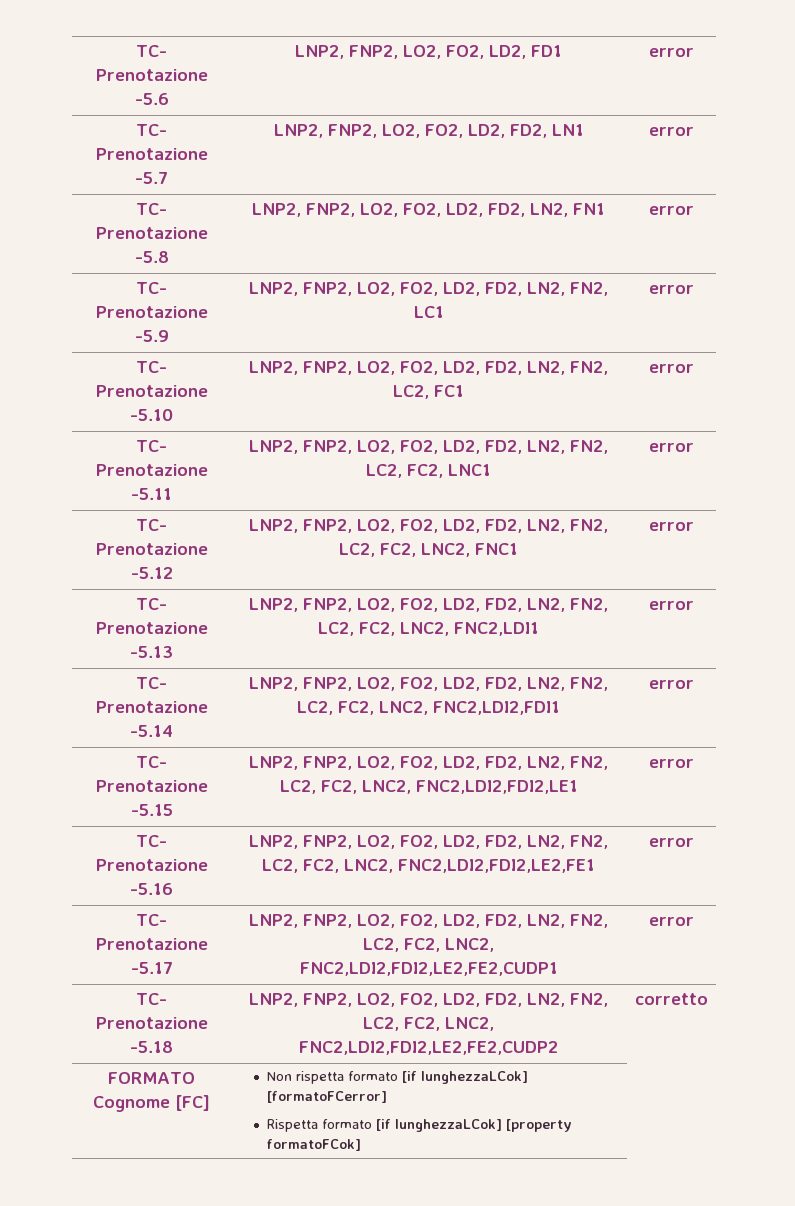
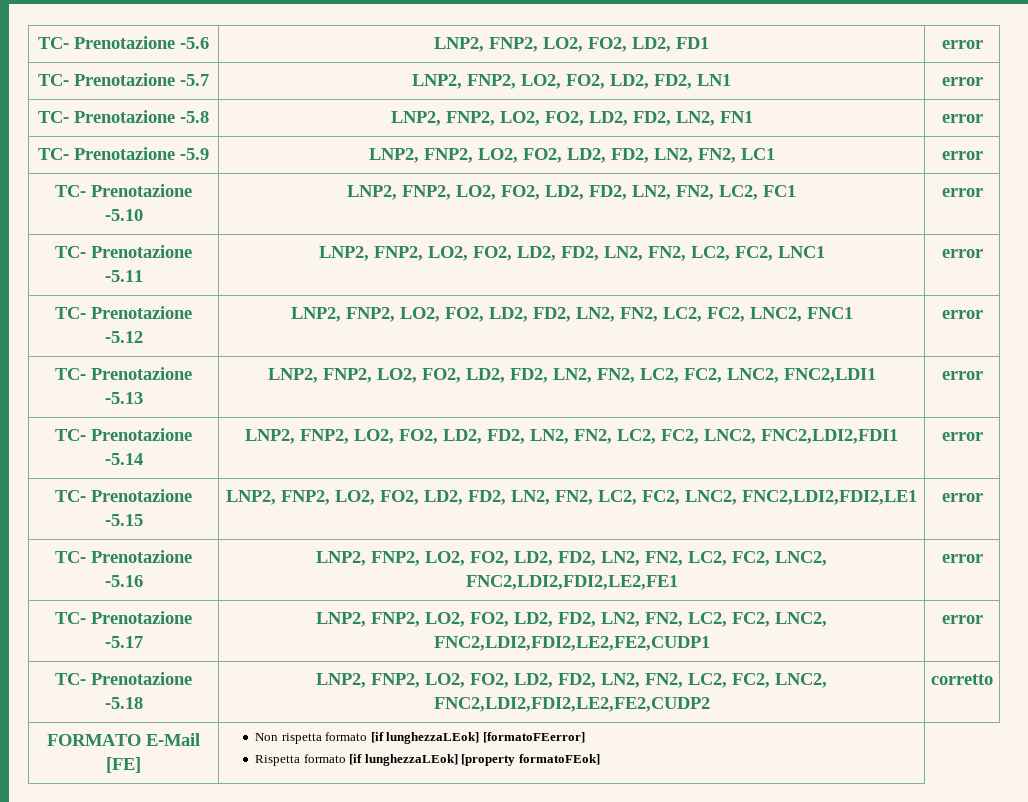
[93,1095,210,1112] Cognome [FC] -> [146,733,200,746] [106,757,141,773] E-Mail [FE]
[420,1071,528,1084] [266,1091,387,1103] lunghezzaLCok] [formatoFCerror] -> [386,732,585,744] lunghezzaLEok] [formatoFEerror]
[394,1119,572,1132] [266,1139,361,1151] lunghezzaLCok] [property formatoFCok] -> [364,754,600,766] lunghezzaLEok] [property formatoFEok]

